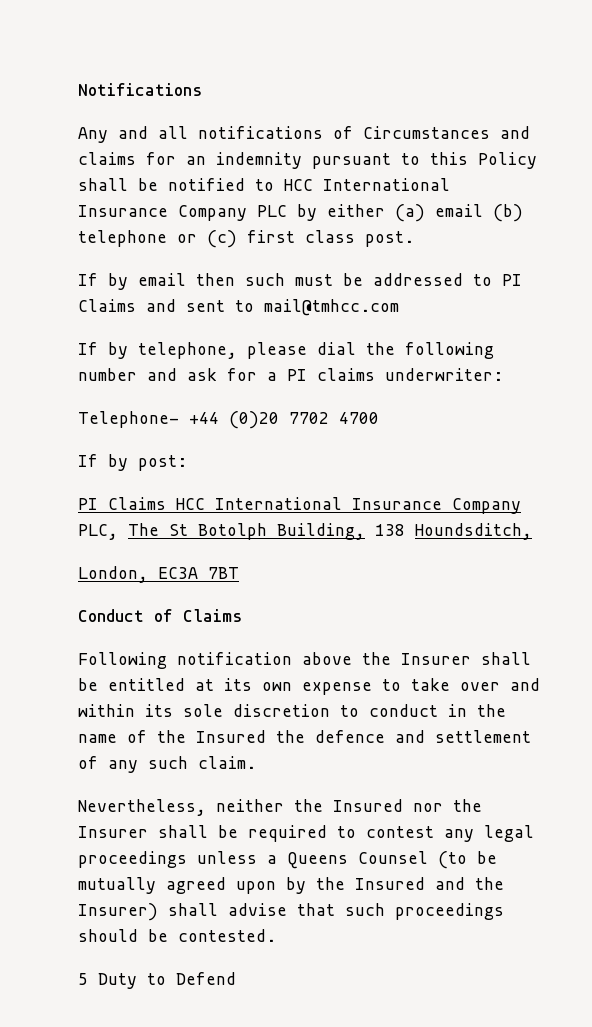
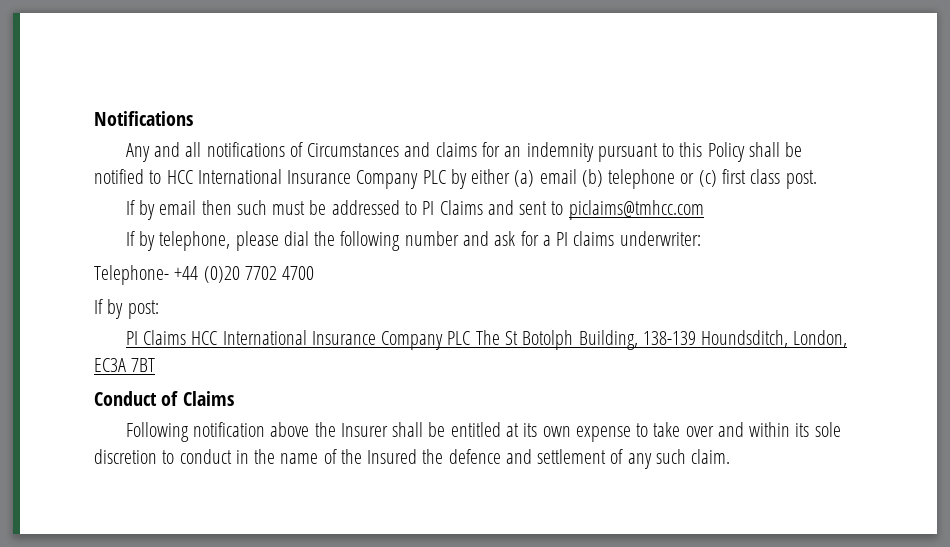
[264,299,399,316] mail@tmhcc.com -> [568,200,704,220] piclaims@tmhcc.com
[78,524,118,540] PLC, -> [447,331,471,345] PLC
[375,524,405,536] 138 -> [642,331,696,345] 138-139
(532, 531) // -> (789, 339) none
[78,799,482,816] [78,825,534,842] [78,851,497,869] [78,877,504,894] [78,903,504,921] [78,929,276,942] [78,972,236,989] // Nevertheless, neither the Insured nor the Insurer shall be required to contest any legal proceedings unless a Queens Counsel (to be mutually agreed upon by the Insured and the Insurer) shall advise that such proceedings should be contested. // 5 Duty to Defend -> (731, 456) none

